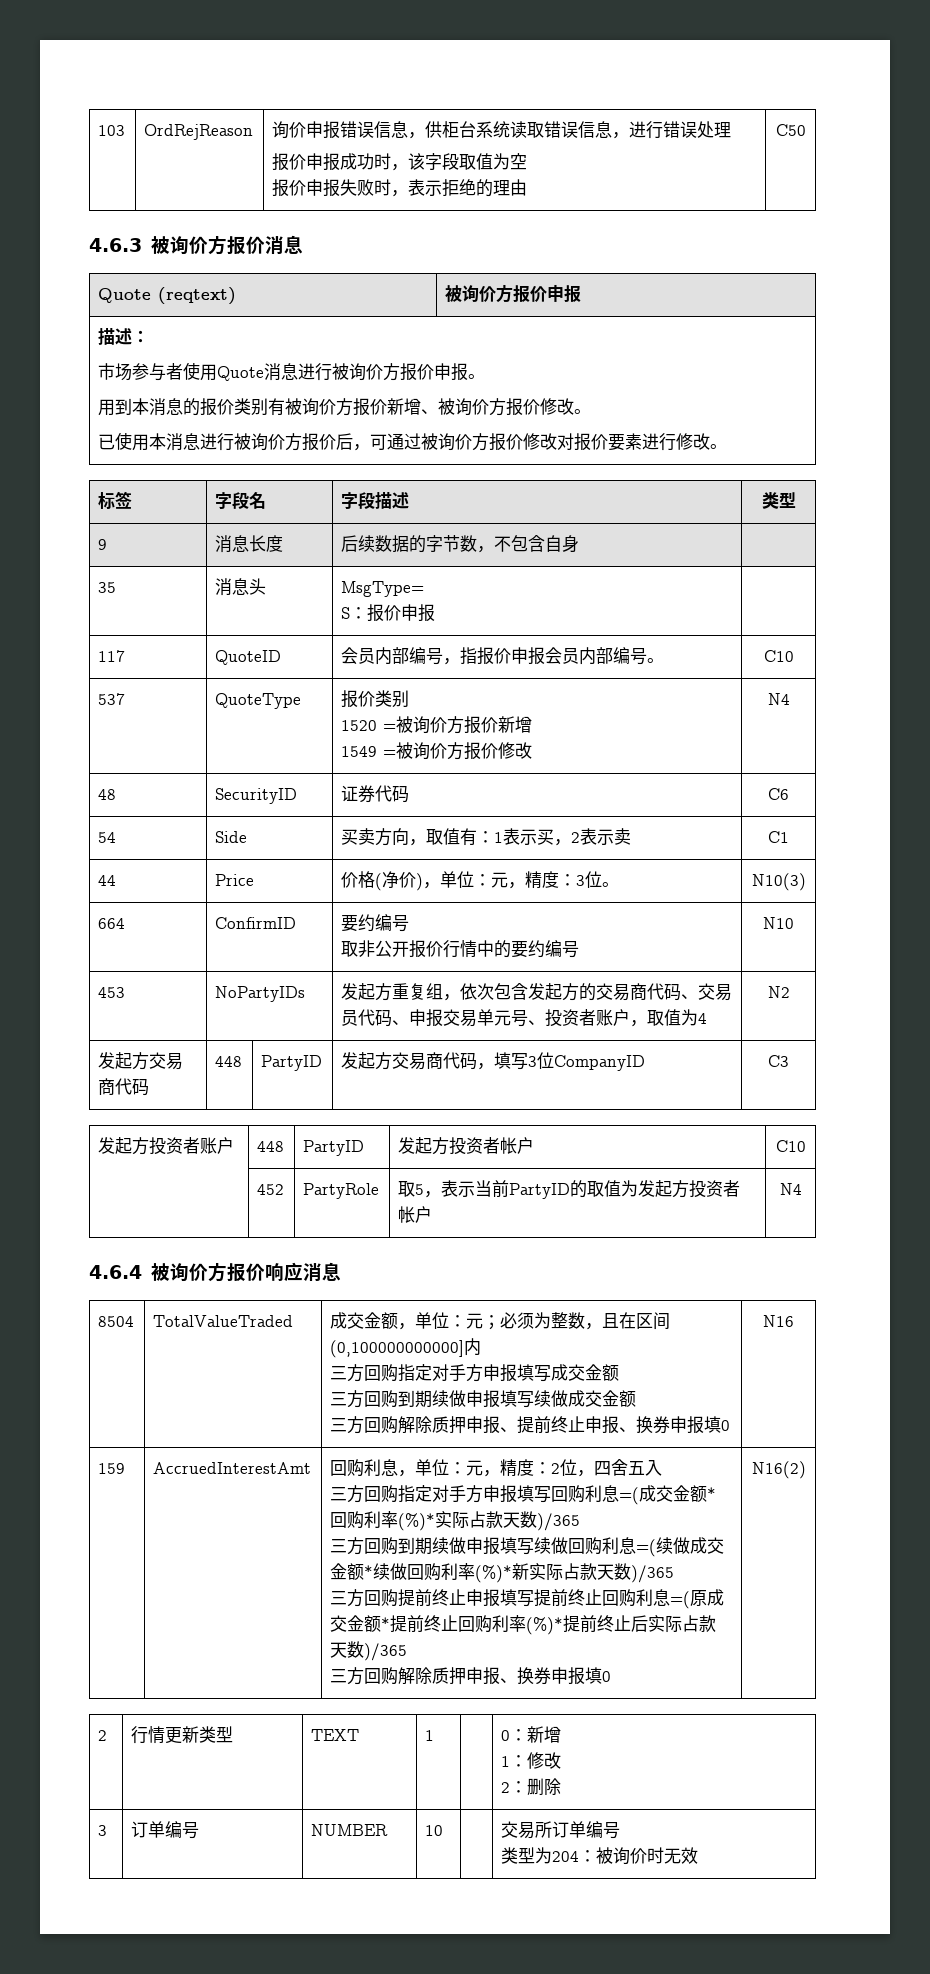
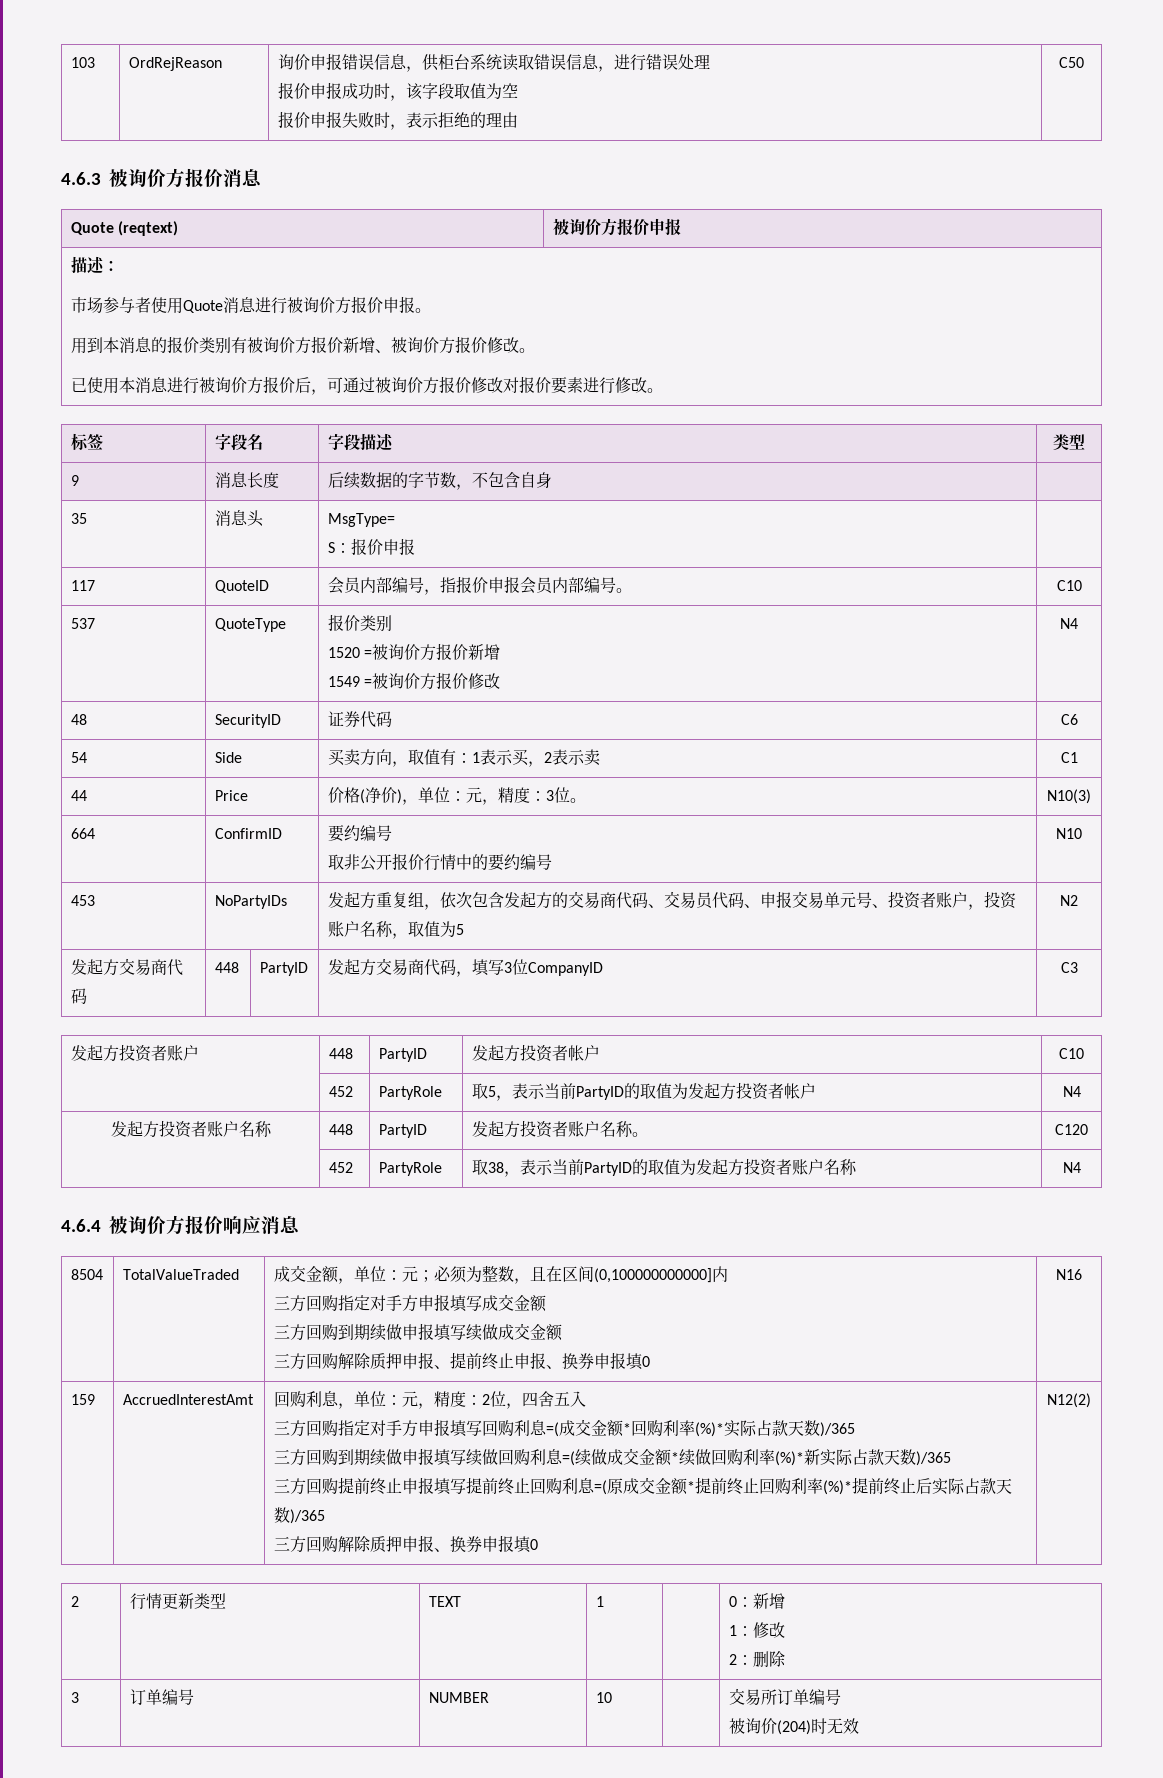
[647,1009,708,1026] 取值为4 -> [983,891,1017,909] [327,921,464,939] 投资账户名称，取值为5
(802, 1189) none -> [110,1120,272,1138] [328,1124,353,1135] [378,1124,427,1138] [471,1120,648,1138] [1055,1124,1088,1135] [328,1162,353,1173] [378,1162,442,1176] [471,1158,857,1177] [1062,1162,1081,1173] // 发起方投资者账户名称 | 448 | PartyID | 发起方投资者账户名称。 | C120 // | 452 | PartyRole | 取38，表示当前PartyID的取值为发起方投资者账户名称 | N4
[751,1461,806,1479] N16(2) -> [1047,1393,1091,1408] N12(2)
[501,1847,648,1865] 类型为204：被询价 -> [728,1718,811,1735] 被询价(204)

